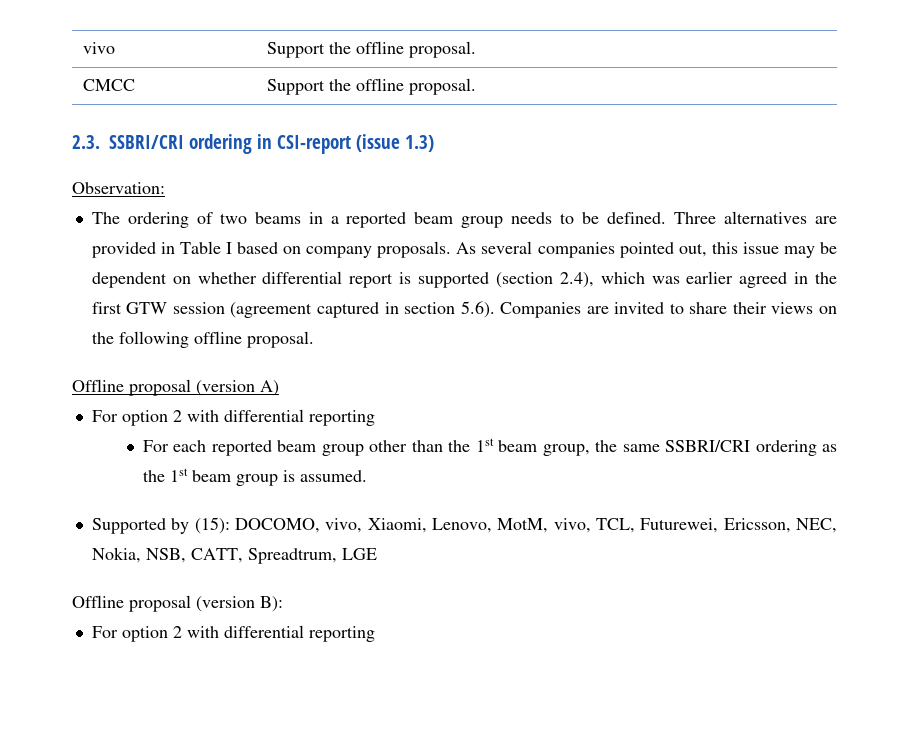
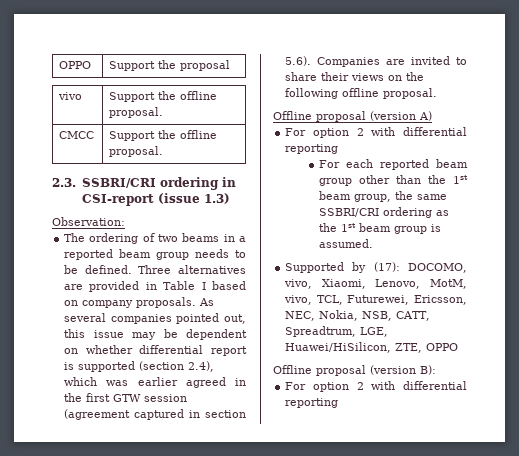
(83, 48) none -> [59,61,92,69] [109,60,231,71] OPPO | Support the proposal //
[194,517,230,534] (15): -> [373,262,400,272] (17):
[341,548,377,560] LGE -> [360,327,389,337] [285,342,459,353] LGE, Huawei/HiSilicon, ZTE, OPPO

